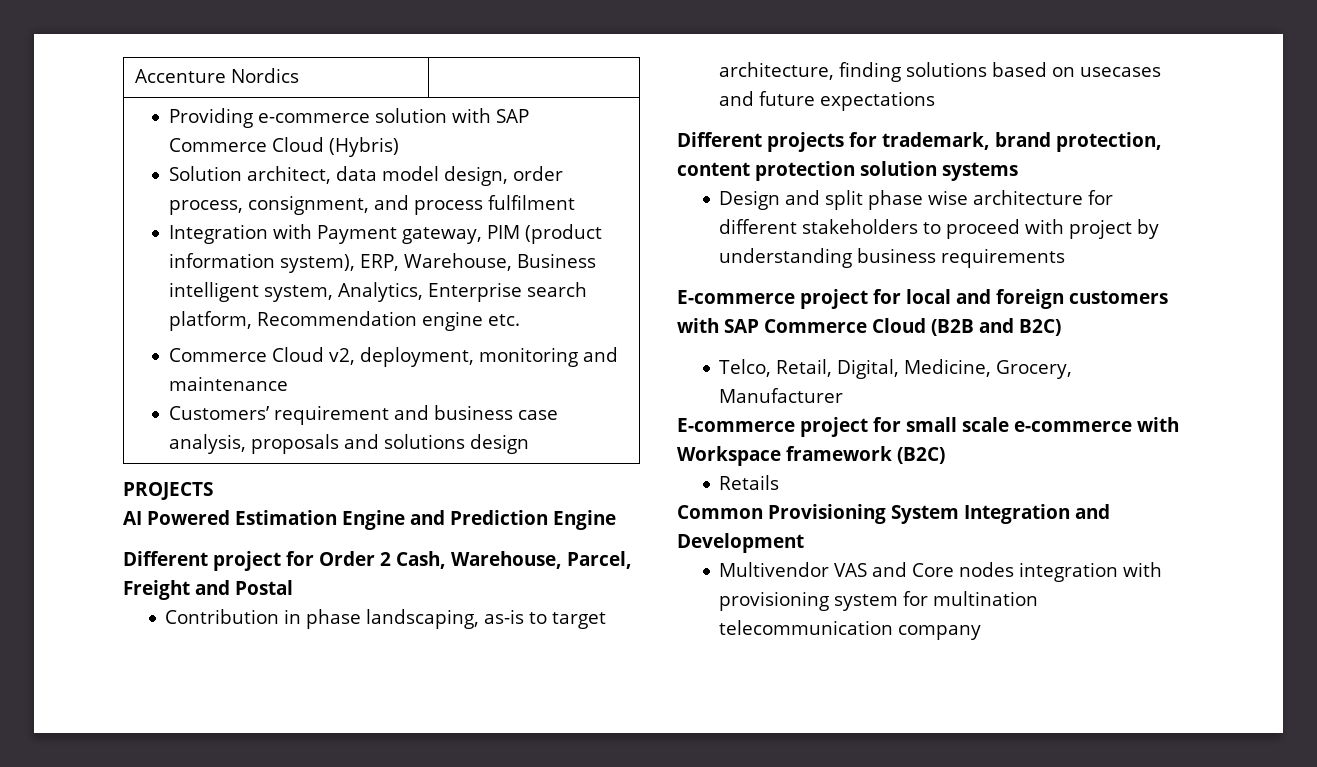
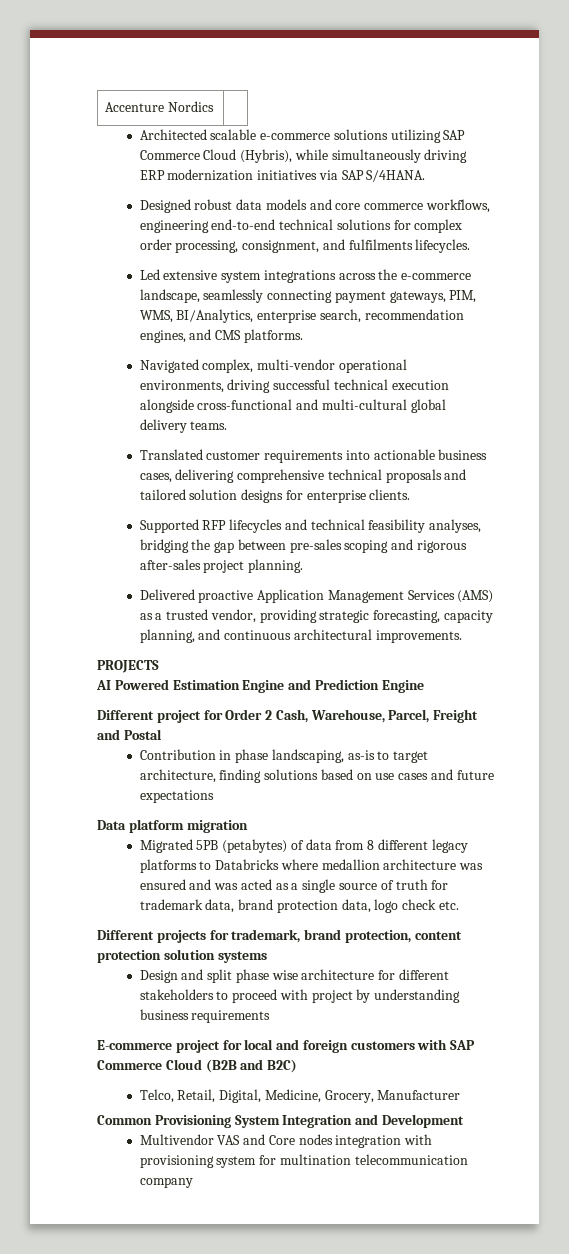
[168,108,529,128] [168,137,399,157] [168,166,563,186] [168,195,575,215] [168,224,602,244] [168,253,596,273] [168,282,587,302] [168,311,520,331] [168,347,618,367] [168,376,288,391] [168,405,558,425] [168,434,529,454] // Providing e-commerce solution with SAP Commerce Cloud (Hybris) // Solution architect, data model design, order process, consignment, and process fulfilment // Integration with Payment gateway, PIM (product information system), ERP, Warehouse, Business intelligent system, Analytics, Enterprise search platform, Recommendation engine etc. // Commerce Cloud v2, deployment, monitoring and maintenance // Customers’ requirement and business case analysis, proposals and solutions design -> [139,129,466,143] [139,149,468,163] [139,169,426,182] [139,199,491,213] [139,219,463,233] [139,239,471,253] [139,269,472,283] [139,289,477,303] [139,309,464,323] [139,329,303,343] [139,359,407,373] [139,379,449,393] [139,399,446,413] [139,419,228,433] [139,449,488,463] [139,469,467,483] [139,489,411,503] [139,519,482,533] [139,539,468,553] [139,559,304,573] [139,589,494,603] [139,609,494,623] [139,629,462,643] // Architected scalable e-commerce solutions utilizing SAP Commerce Cloud (Hybris), while simultaneously driving ERP modernization initiatives via SAP S/4HANA. // Designed robust data models and core commerce workflows, engineering end-to-end technical solutions for complex order processing, consignment, and fulfilments lifecycles. // Led extensive system integrations across the e-commerce landscape, seamlessly connecting payment gateways, PIM, WMS, BI/Analytics, enterprise search, recommendation engines, and CMS platforms. // Navigated complex, multi-vendor operational environments, driving successful technical execution alongside cross-functional and multi-cultural global delivery teams. // Translated customer requirements into actionable business cases, delivering comprehensive technical proposals and tailored solution designs for enterprise clients. // Supported RFP lifecycles and technical feasibility analyses, bridging the gap between pre-sales scoping and rigorous after-sales project planning. // Delivered proactive Application Management Services (AMS) as a trusted vendor, providing strategic forecasting, capacity planning, and continuous architectural improvements.
[1080,67,1162,77] usecases -> [375,773,429,780] use cases
(936, 101) none -> [97,819,248,833] [139,839,468,853] [139,859,484,873] [139,879,449,893] [139,899,460,913] // Data platform migration // Migrated 5PB (petabytes) of data from 8 different legacy platforms to Databricks where medallion architecture was ensured and was acted as a single source of truth for trademark data, brand protection data, logo check etc.
[677,417,1179,437] [677,446,945,466] [719,475,780,490] // E-commerce project for small scale e-commerce with Workspace framework (B2C) // Retails -> (461, 1095) none

